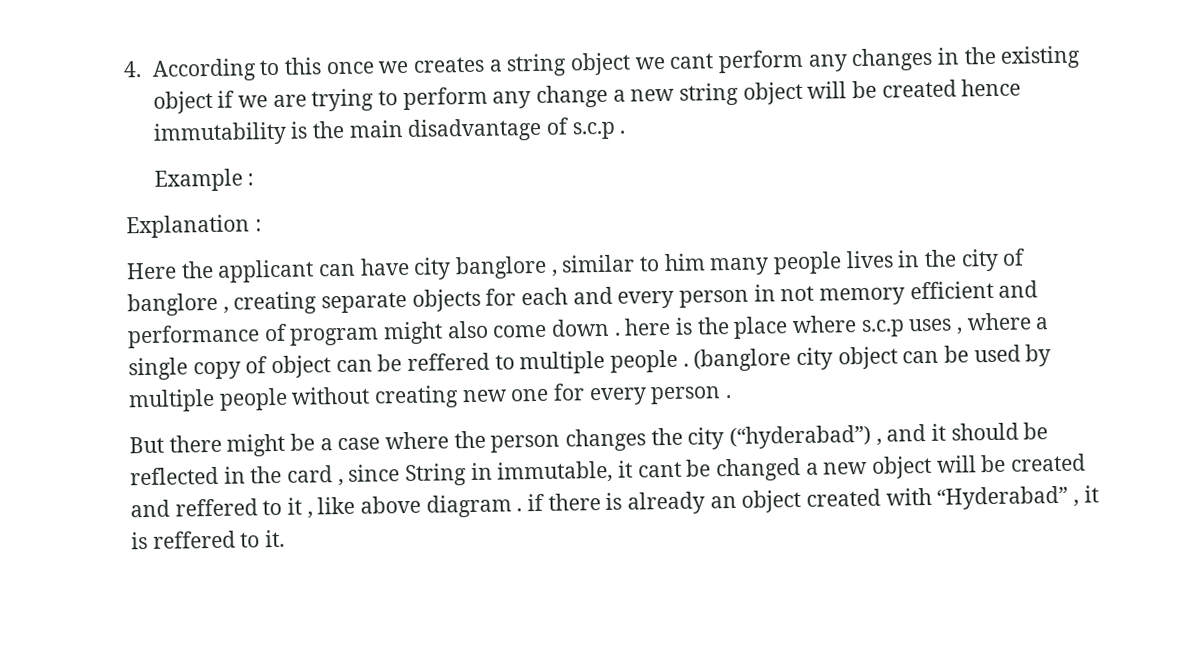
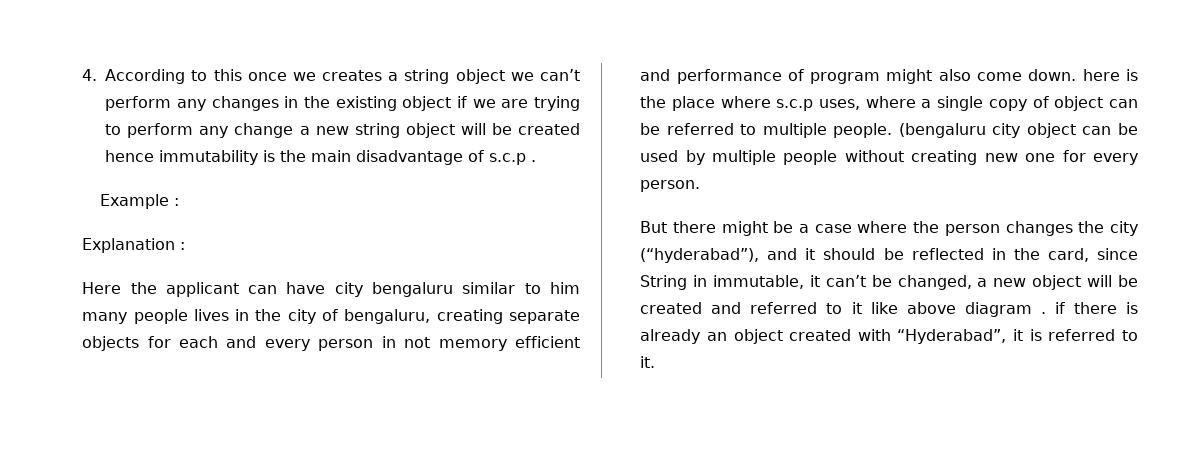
[669,53,714,69] cant -> [539,69,580,81] can’t
[454,255,558,280] banglore , -> [372,282,454,297] bengaluru
[126,292,229,317] banglore , -> [344,309,431,324] bengaluru,
[550,318,621,337] down . -> [1028,69,1077,81] down.
[908,318,963,335] uses , -> [819,99,861,110] uses,
[406,352,490,371] reffered -> [666,123,734,135] referred
[609,348,792,373] people . (banglore -> [833,123,986,138] people. (bengaluru
[650,386,732,405] person . -> [640,180,701,192] person.
[728,424,882,450] (“hyderabad”) , -> [640,248,760,263] (“hyderabad”),
[286,465,344,487] card , -> [1047,248,1089,262] card,
[637,457,801,482] cant be changed -> [825,275,972,290] can’t be changed,
[174,498,258,517] reffered -> [750,302,818,314] referred
[306,511,313,519] , -> (862, 308) none
[936,485,1079,510] “Hyderabad” , -> [897,329,1007,344] “Hyderabad”,
[152,530,236,549] reffered -> [1048,329,1116,341] referred

